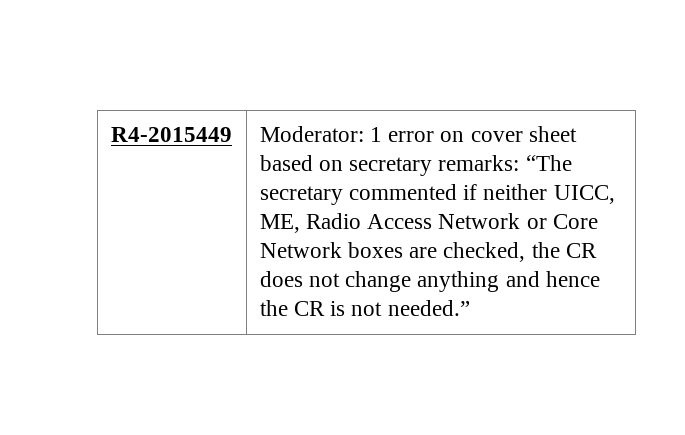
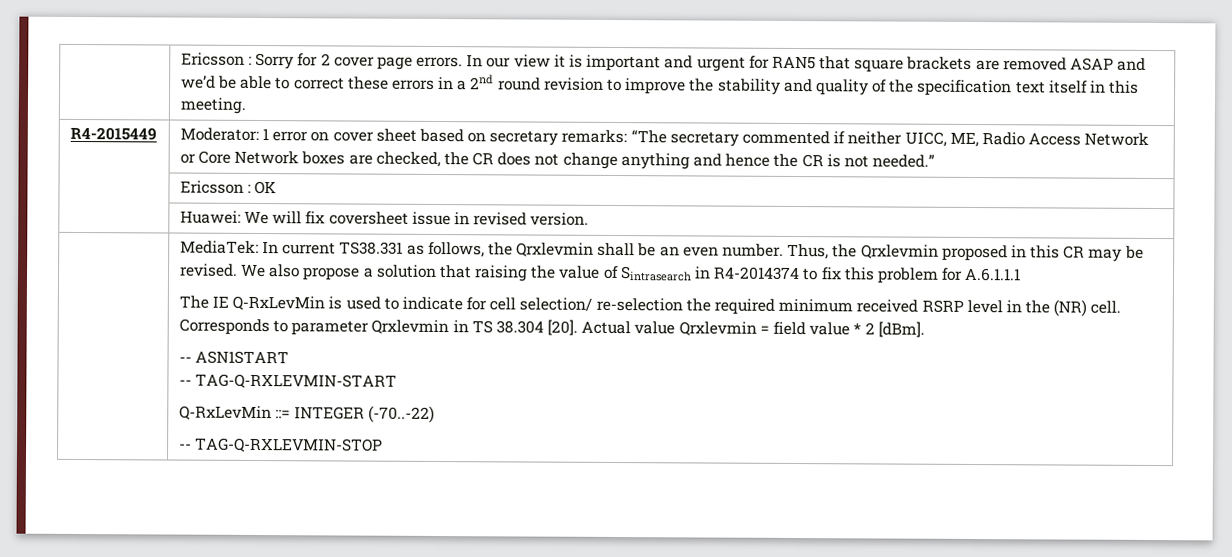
(110, 134) none -> [180,52,1147,73] [180,74,1140,97] [179,97,247,114] | Ericsson : Sorry for 2 cover page errors. In our view it is important and urgent for RAN5 that square brackets are removed ASAP and we’d be able to correct these errors in a 2nd round revision to improve the stability and quality of the specification text itself in this meeting. //
(470, 308) none -> [179,180,277,195] [179,210,590,226] [179,240,1144,262] [179,263,1022,284] [178,295,1122,317] [178,318,925,338] [178,350,289,365] [178,373,397,389] [178,405,436,423] [178,437,383,453] // | Ericsson : OK // | Huawei: We will fix coversheet issue in revised version. // | MediaTek: In current TS38.331 as follows, the Qrxlevmin shall be an even number. Thus, the Qrxlevmin proposed in this CR may be revised. We also propose a solution that raising the value of Sintrasearch in R4-2014374 to fix this problem for A.6.1.1.1 // The IE Q-RxLevMin is used to indicate for cell selection/ re-selection the required minimum received RSRP level in the (NR) cell. Corresponds to parameter Qrxlevmin in TS 38.304 [20]. Actual value Qrxlevmin = field value * 2 [dBm]. // -- ASN1START // -- TAG-Q-RXLEVMIN-START // Q-RxLevMin ::= INTEGER (-70..-22) // -- TAG-Q-RXLEVMIN-STOP

